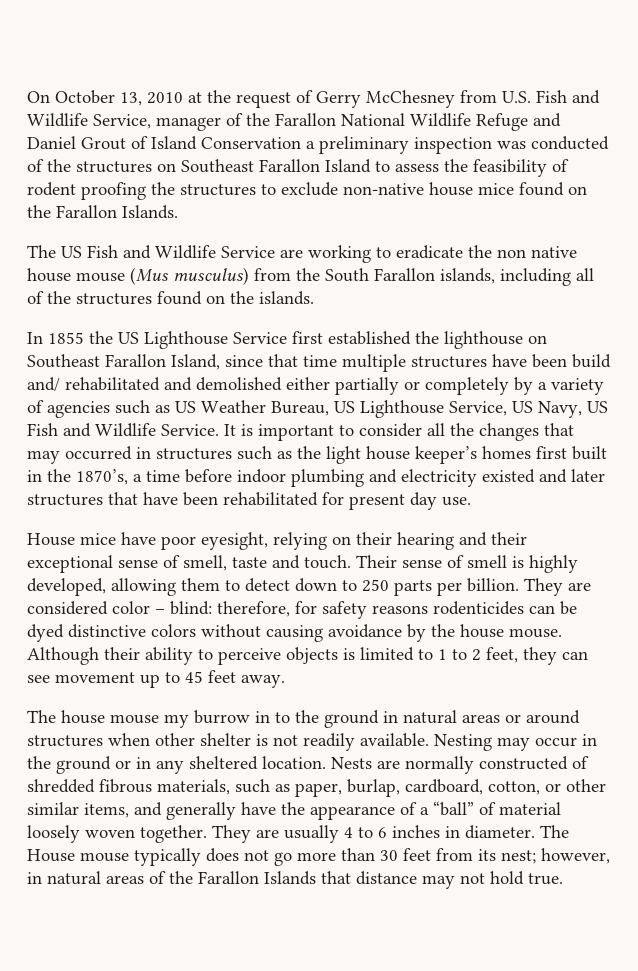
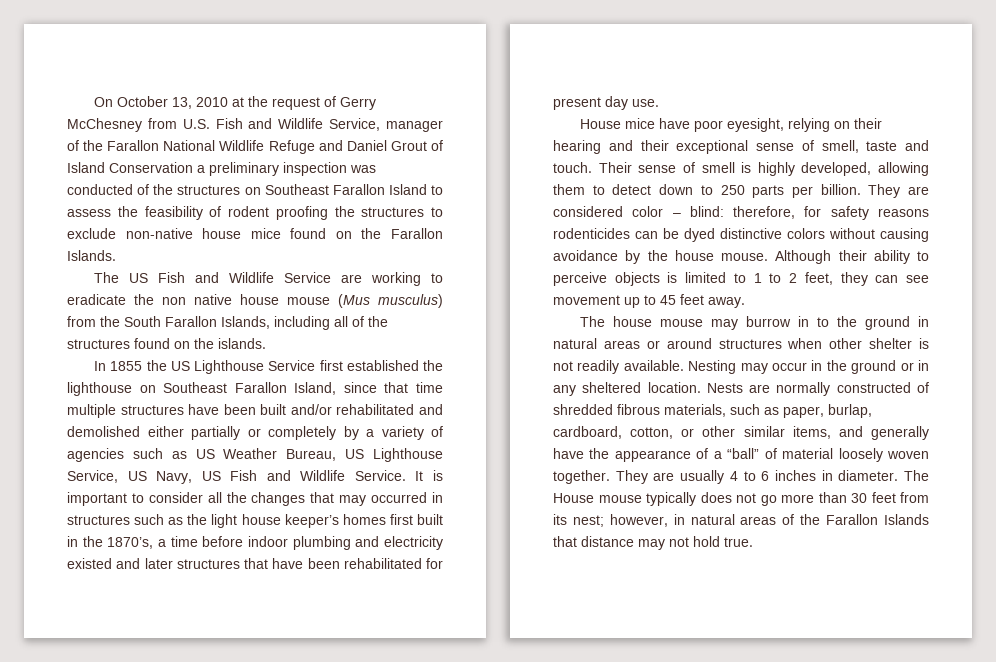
[440,268,495,284] islands, -> [221,316,270,329] Islands,
[572,354,611,368] [27,377,60,392] build and/ -> [260,404,332,415] built and/or
[164,714,189,728] my -> [711,319,739,330] may

